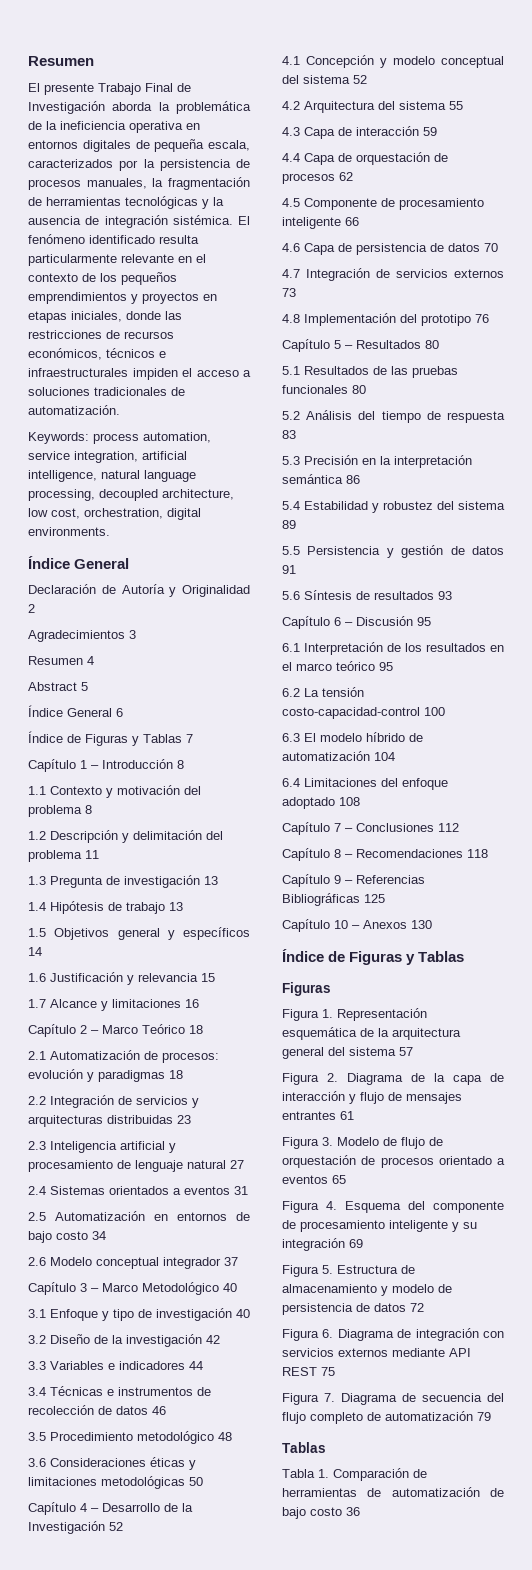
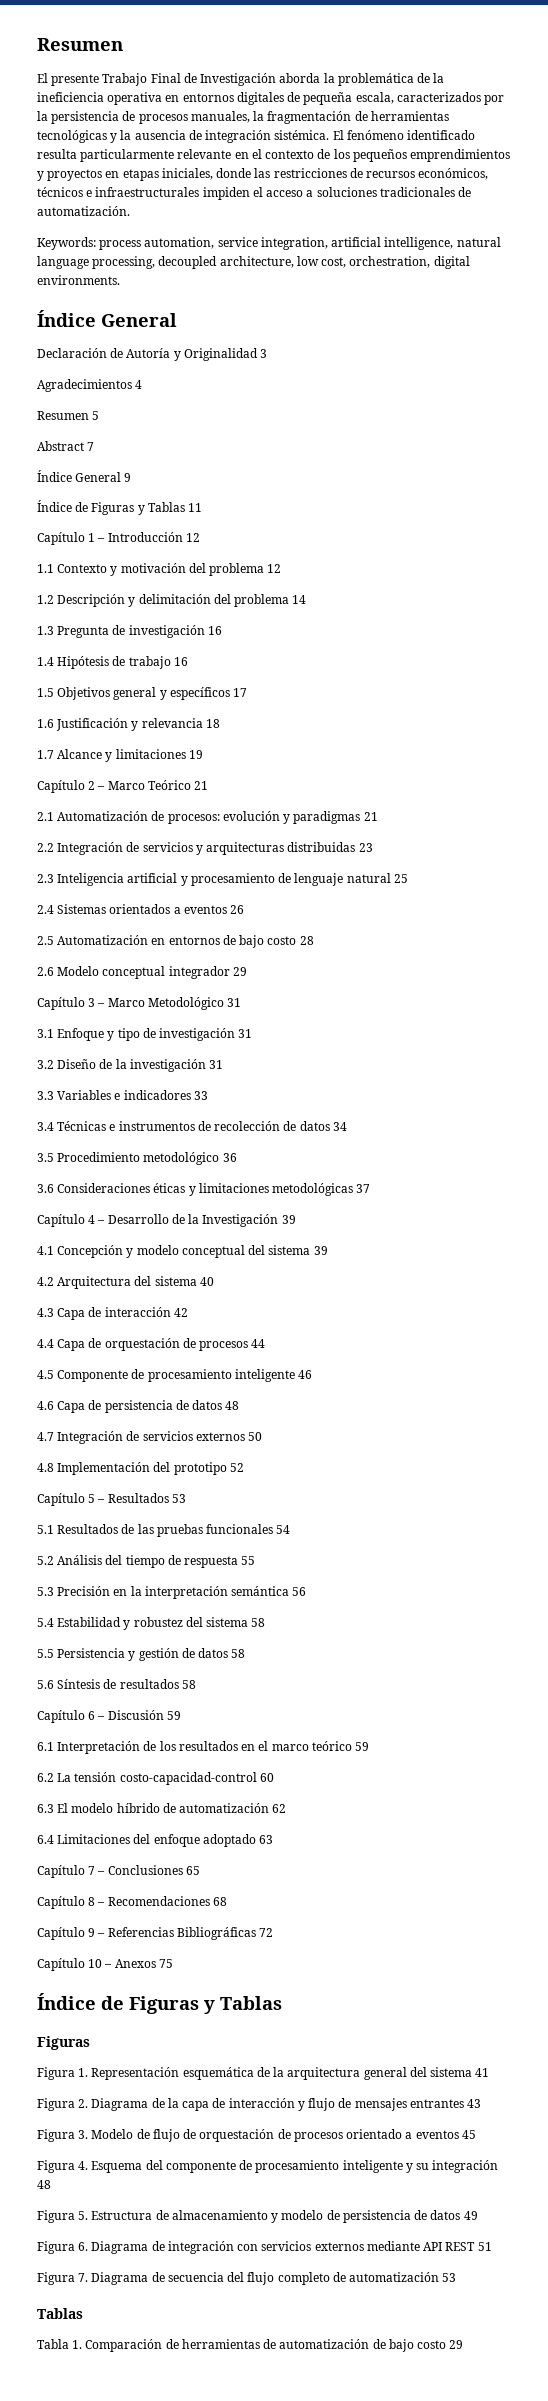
[28,604,35,613] 2 -> [260,349,268,358] 3
[129,630,136,639] [28,656,94,665] 3 // Resumen 4 -> [135,380,143,389] [37,411,100,420] 4 // Resumen 5
[81,682,88,691] [28,705,123,717] [28,731,193,746] 5 // Índice General 6 // Índice de Figuras y Tablas 7 -> [87,442,95,451] [37,470,132,482] [37,500,203,515] 7 // Índice General 9 // Índice de Figuras y Tablas 11
[177,760,184,769] 8 -> [185,533,200,542] 12
[85,805,92,814] 8 -> [267,564,282,573] 12
[85,850,99,859] 11 -> [292,595,307,604] 14
[204,876,218,885] 13 -> [207,626,222,635] 16
[169,902,183,911] 13 -> [173,657,188,666] 16
[28,947,42,956] 14 -> [233,688,248,697] 17
[201,973,215,982] 15 -> [205,719,220,728] 18
[185,999,199,1008] 16 -> [188,750,203,759] 19
[189,1025,203,1034] 18 -> [194,781,209,790] 21
[169,1070,183,1079] 18 -> [363,812,378,821] 21
[230,1160,244,1169] 27 -> [393,874,408,883] 25
[234,1186,248,1195] 31 -> [230,905,245,914] 26
[92,1231,106,1240] 34 -> [299,936,314,945] 28
[224,1257,238,1266] 37 -> [232,967,247,976] 29
[223,1283,237,1292] 40 -> [227,998,242,1007] 31
[236,1309,250,1318] 40 -> [238,1029,253,1038] 31
[206,1335,220,1344] 42 -> [209,1060,224,1069] 31
[189,1361,203,1370] 44 -> [193,1091,208,1100] 33
[152,1406,166,1415] 46 -> [332,1122,347,1131] 34
[218,1432,232,1441] 48 -> [222,1153,237,1162] 36
[189,1477,203,1486] 50 -> [356,1184,371,1193] 37
[109,1522,123,1531] 52 -> [281,1215,296,1224] 39
[353,75,367,84] 52 -> [313,1246,328,1255] 39
[449,101,463,110] 55 -> [199,1277,214,1286] 40
[423,127,437,136] 59 -> [173,1308,188,1317] 42
[339,172,353,181] 62 -> [251,1339,266,1348] 44
[345,217,359,226] 66 -> [298,1370,313,1379] 46
[484,243,498,252] 70 -> [225,1401,240,1410] 48
[282,288,296,297] 73 -> [248,1432,263,1441] 50
[475,314,489,323] 76 -> [229,1463,244,1472] 52
[425,340,439,349] 80 -> [171,1494,186,1503] 53
[352,385,366,394] 80 -> [276,1525,291,1534] 54
[282,430,296,439] 83 -> [241,1556,256,1565] 55
[346,475,360,484] 86 -> [292,1587,307,1596] 56
[282,520,296,529] 89 -> [251,1618,266,1627] 58
[282,565,296,574] 91 -> [231,1649,246,1658] 58
[438,591,452,600] 93 -> [181,1680,196,1689] 58
[417,617,431,626] 95 -> [166,1711,181,1720] 59
[379,662,393,671] 95 -> [355,1742,370,1751] 59
[424,707,445,716] 100 -> [259,1773,274,1782] 60
[374,752,395,761] 104 -> [272,1804,287,1813] 62
[339,797,360,806] 108 -> [259,1835,274,1844] 63
[438,823,459,832] 112 -> [185,1866,200,1875] 65
[467,849,488,858] 118 -> [212,1897,227,1906] 68
[364,894,385,903] 125 -> [259,1928,274,1937] 72
[411,920,432,929] 130 -> [158,1959,173,1968] 75
[399,1047,413,1056] 57 -> [475,2068,490,2077] 41
[340,1111,354,1120] 61 -> [467,2099,482,2108] 43
[332,1175,346,1184] 65 -> [461,2130,476,2139] 45
[349,1239,363,1248] 69 -> [37,2180,51,2189] 48
[410,1303,424,1312] 72 -> [463,2211,478,2220] 49
[321,1367,335,1376] 75 -> [477,2242,492,2251] 51
[477,1412,491,1421] 79 -> [442,2273,457,2282] 53
[346,1507,360,1516] 36 -> [449,2340,464,2349] 29

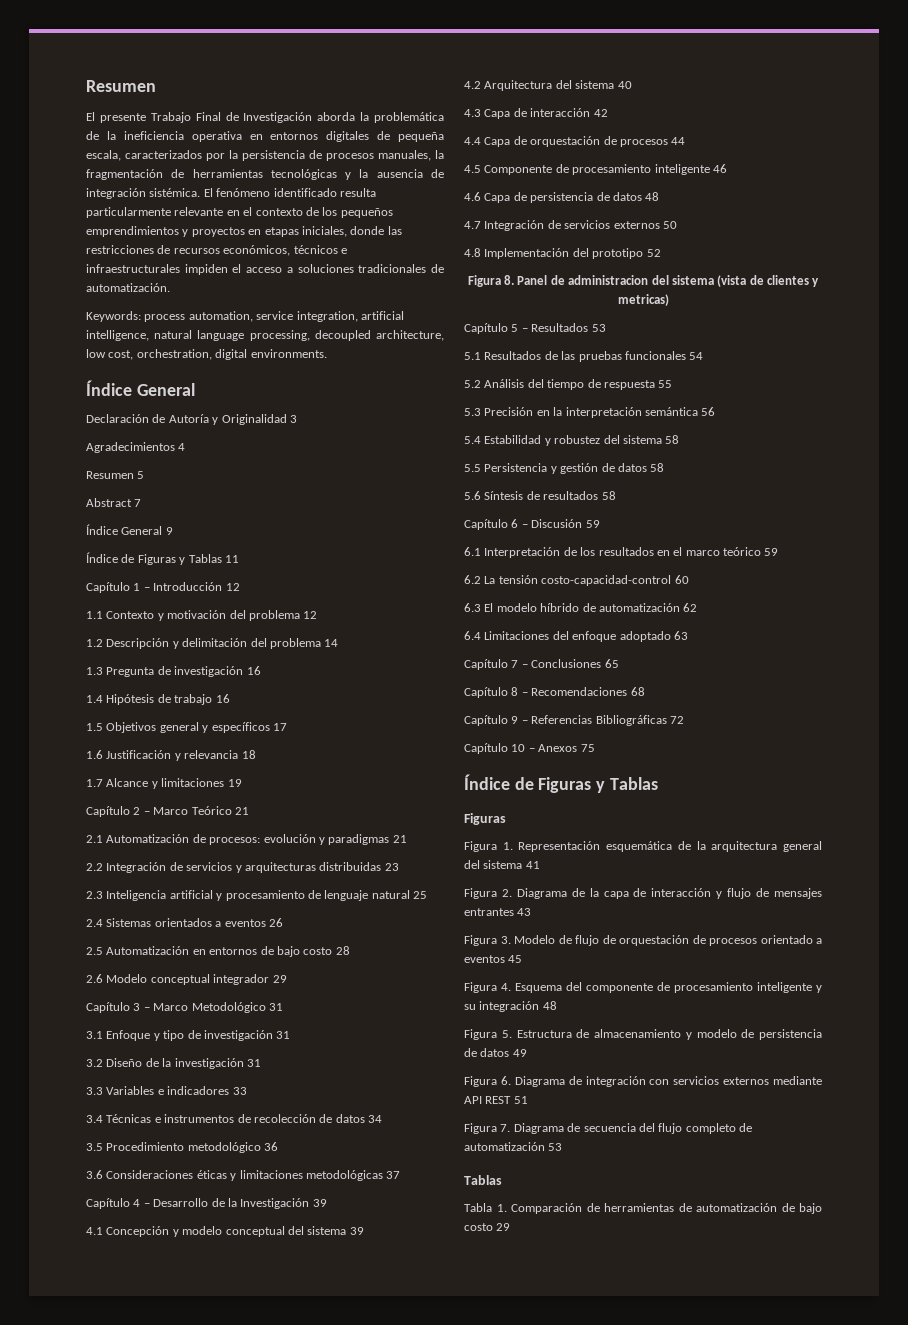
(244, 1467) none -> [467,275,820,287] [617,294,669,306] // Figura 8. Panel de administracion del sistema (vista de clientes y metricas)

